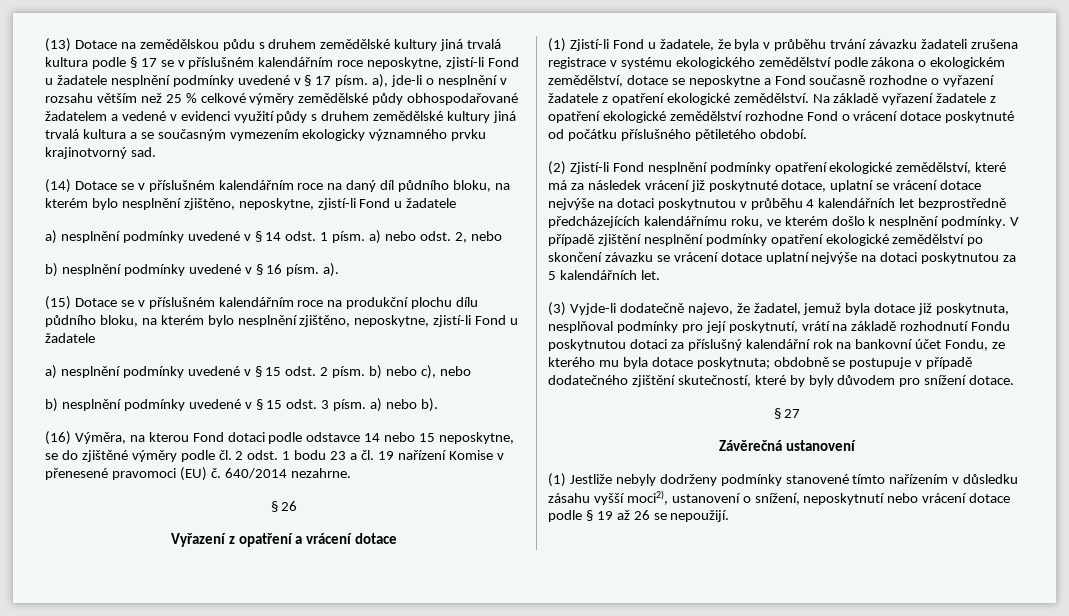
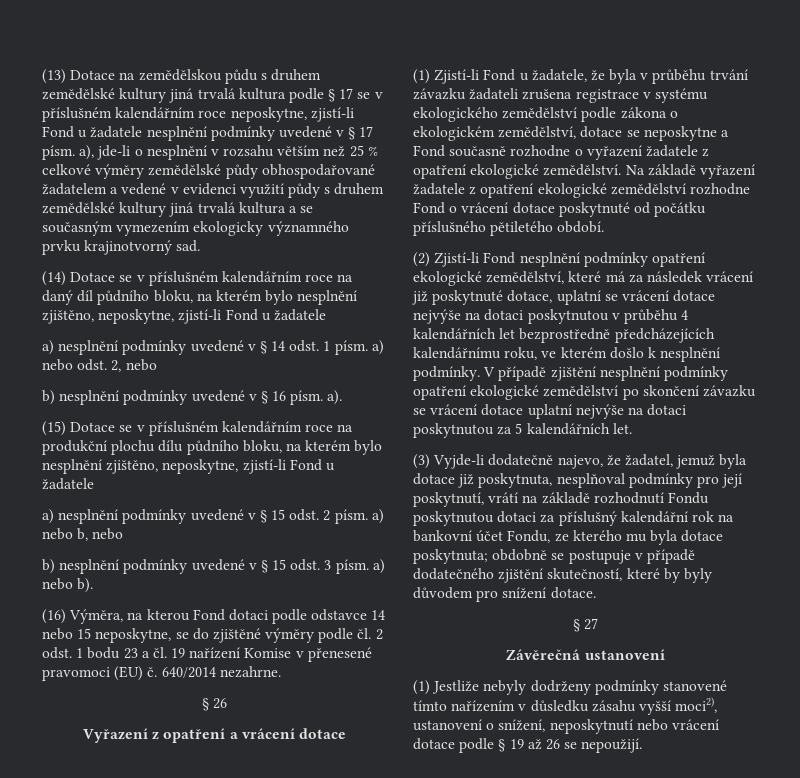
[369,365,436,379] b) nebo c), -> [371,509,384,524] [42,528,89,541] a) nebo b,

